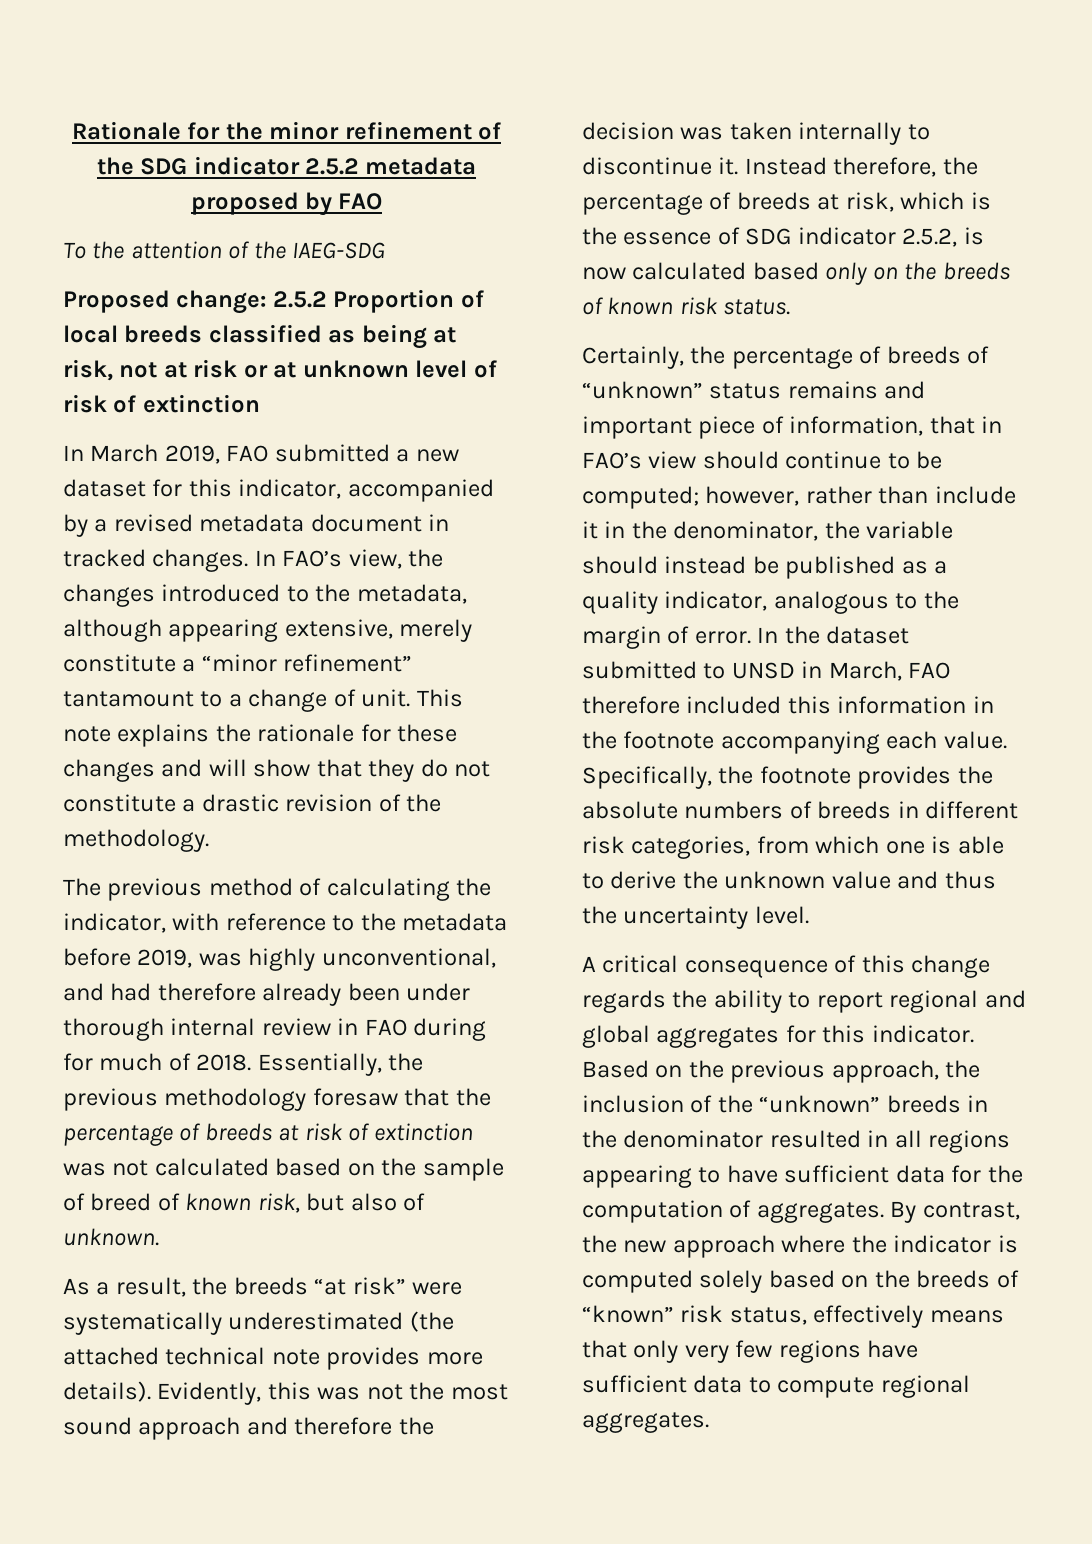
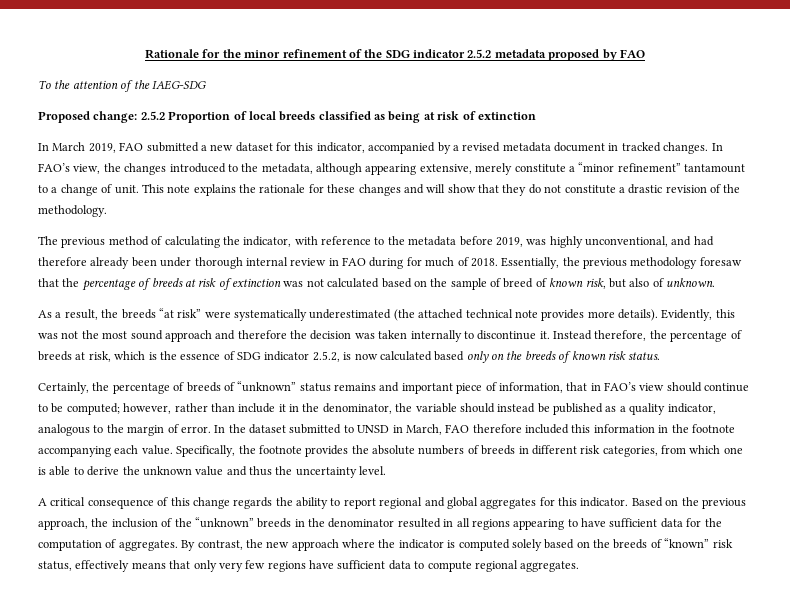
[63,359,497,381] risk, not at risk or at unknown level of -> (435, 116) none

